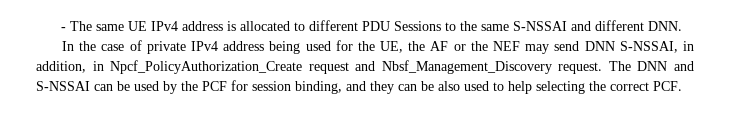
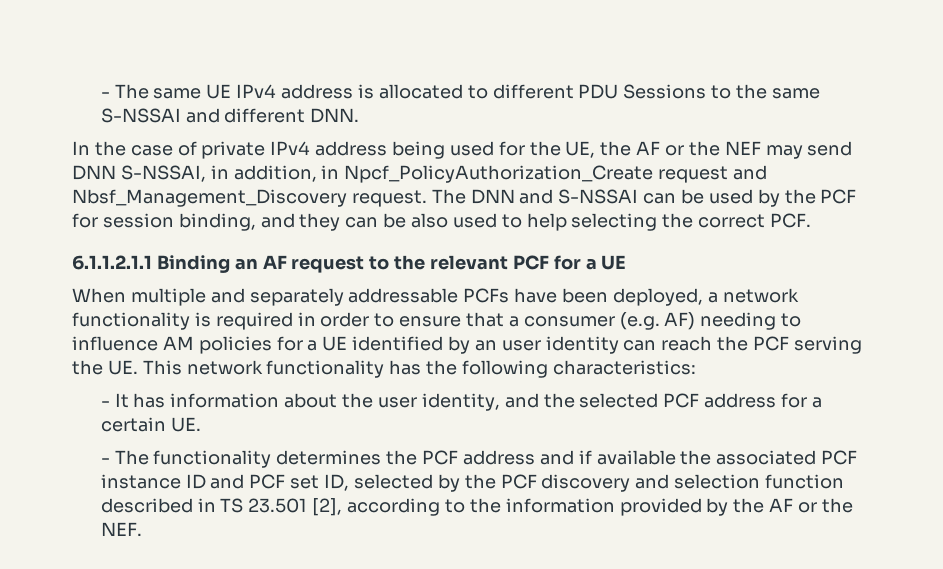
(682, 86) none -> [72,255,627,273] [72,288,799,306] [72,312,802,330] [72,336,862,354] [72,360,696,378] [100,393,822,411] [100,417,201,432] [100,450,858,468] [100,474,844,492] [100,498,853,516] [100,522,142,536] // 6.1.1.2.1.1 Binding an AF request to the relevant PCF for a UE // When multiple and separately addressable PCFs have been deployed, a network functionality is required in order to ensure that a consumer (e.g. AF) needing to influence AM policies for a UE identified by an user identity can reach the PCF serving the UE. This network functionality has the following characteristics: // - It has information about the user identity, and the selected PCF address for a certain UE. // - The functionality determines the PCF address and if available the associated PCF instance ID and PCF set ID, selected by the PCF discovery and selection function described in TS 23.501 [2], according to the information provided by the AF or the NEF.

